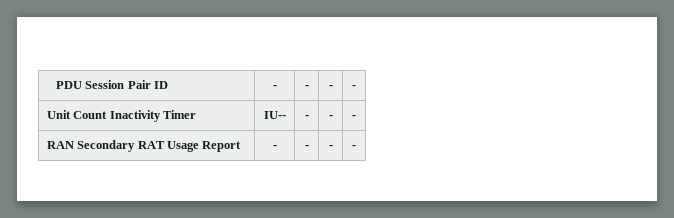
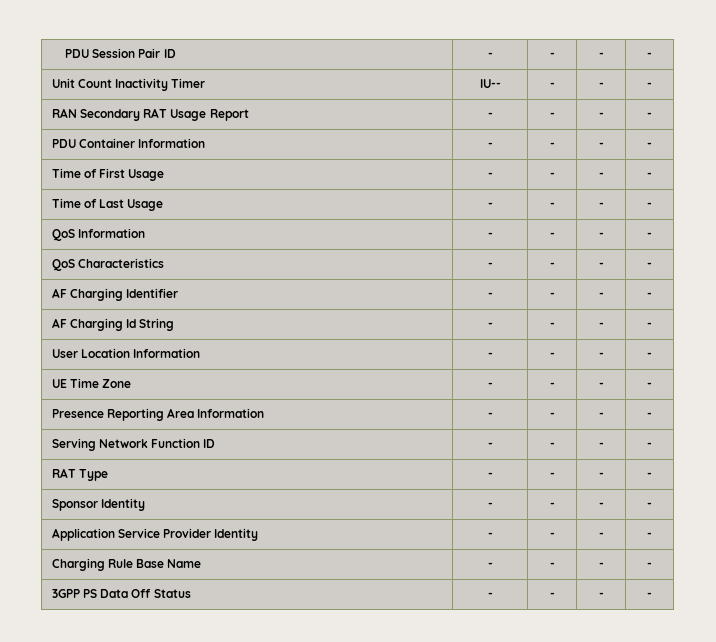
(356, 147) none -> [51,138,206,148] [487,142,493,148] [549,142,555,148] [598,142,604,148] [647,142,652,148] [51,168,165,181] [487,172,493,178] [549,172,555,178] [598,172,604,178] [647,172,652,178] [51,198,164,211] [487,202,493,208] [549,202,555,208] [598,202,604,208] [647,202,652,208] [51,228,145,241] [487,232,493,238] [549,232,555,238] [598,232,604,238] [647,232,652,238] [51,258,164,271] [487,262,493,268] [549,262,555,268] [598,262,604,268] [647,262,652,268] [51,288,179,301] [487,292,493,298] [549,292,555,298] [598,292,604,298] [647,292,652,298] [51,318,175,331] [487,322,493,328] [549,322,555,328] [598,322,604,328] [647,322,652,328] [51,348,201,358] [487,352,493,358] [549,352,555,358] [598,352,604,358] [647,352,652,358] [51,378,132,388] [487,382,493,388] [549,382,555,388] [598,382,604,388] [647,382,652,388] [51,408,265,421] [487,412,493,418] [549,412,555,418] [598,412,604,418] [647,412,652,418] [51,438,216,451] [487,442,493,448] [549,442,555,448] [598,442,604,448] [647,442,652,448] [51,468,108,481] [487,472,493,478] [549,472,555,478] [598,472,604,478] [647,472,652,478] [51,498,145,511] [487,502,493,508] [549,502,555,508] [598,502,604,508] [647,502,652,508] [51,528,259,541] [487,532,493,538] [549,532,555,538] [598,532,604,538] [647,532,652,538] [51,558,202,571] [487,562,493,568] [549,562,555,568] [598,562,604,568] [647,562,652,568] [51,589,191,598] [487,592,493,598] [549,592,555,598] [598,592,604,598] [647,592,652,598] // PDU Container Information | - | - | - | - // Time of First Usage | - | - | - | - // Time of Last Usage | - | - | - | - // QoS Information | - | - | - | - // QoS Characteristics | - | - | - | - // AF Charging Identifier | - | - | - | - // AF Charging Id String | - | - | - | - // User Location Information | - | - | - | - // UE Time Zone | - | - | - | - // Presence Reporting Area Information | - | - | - | - // Serving Network Function ID | - | - | - | - // RAT Type | - | - | - | - // Sponsor Identity | - | - | - | - // Application Service Provider Identity | - | - | - | - // Charging Rule Base Name | - | - | - | - // 3GPP PS Data Off Status | - | - | - | -

